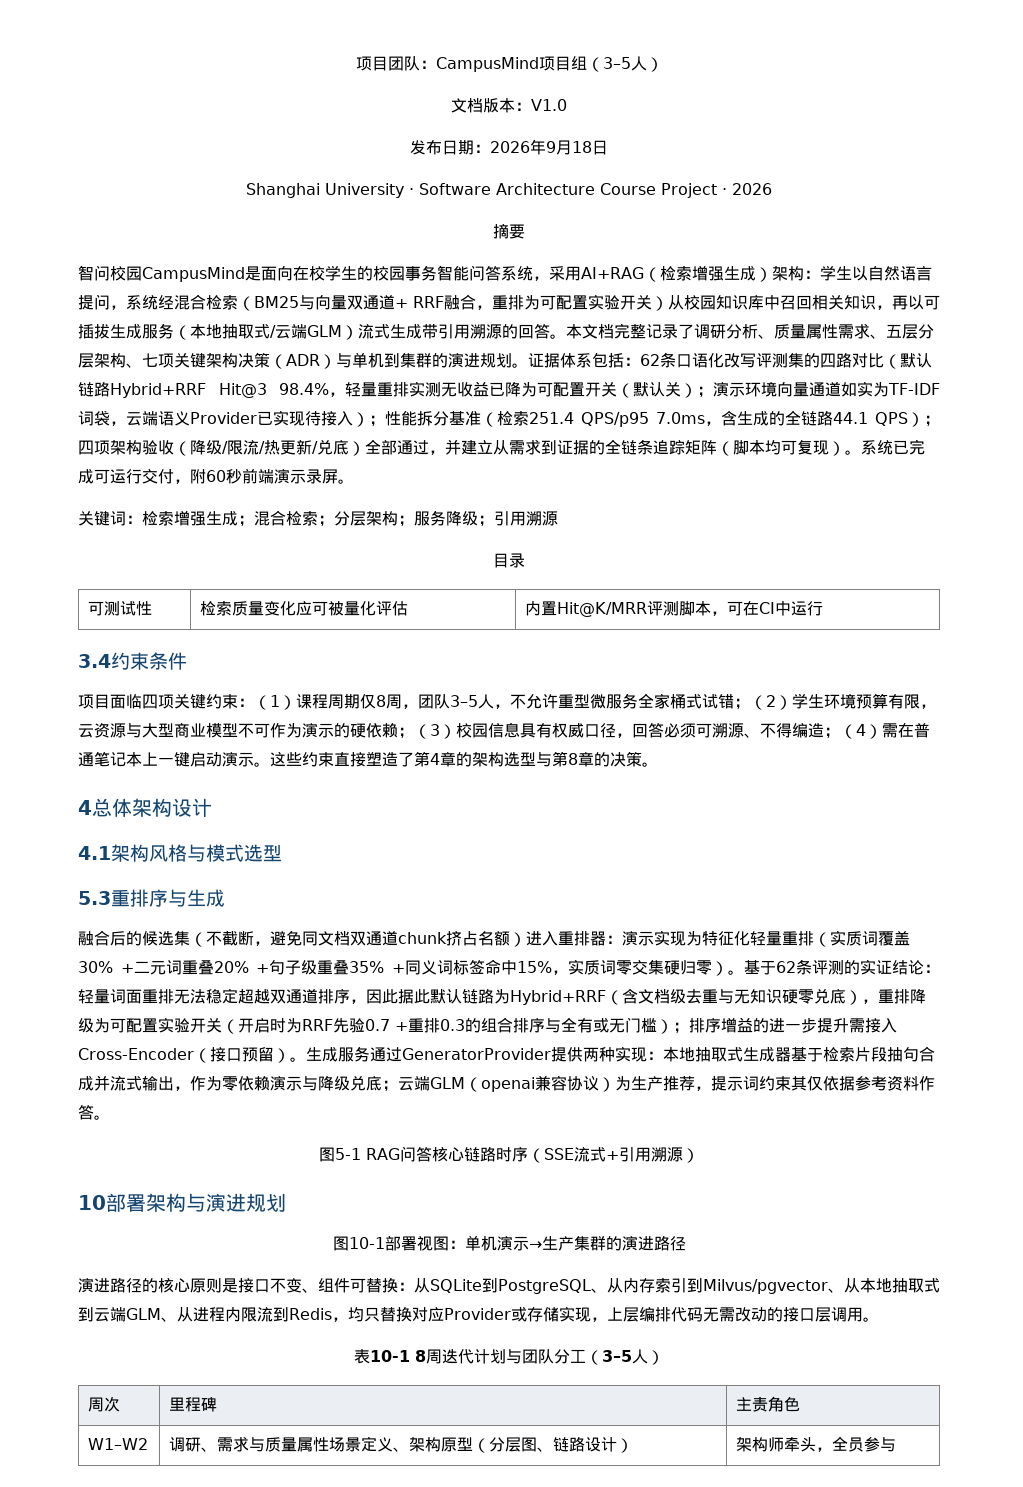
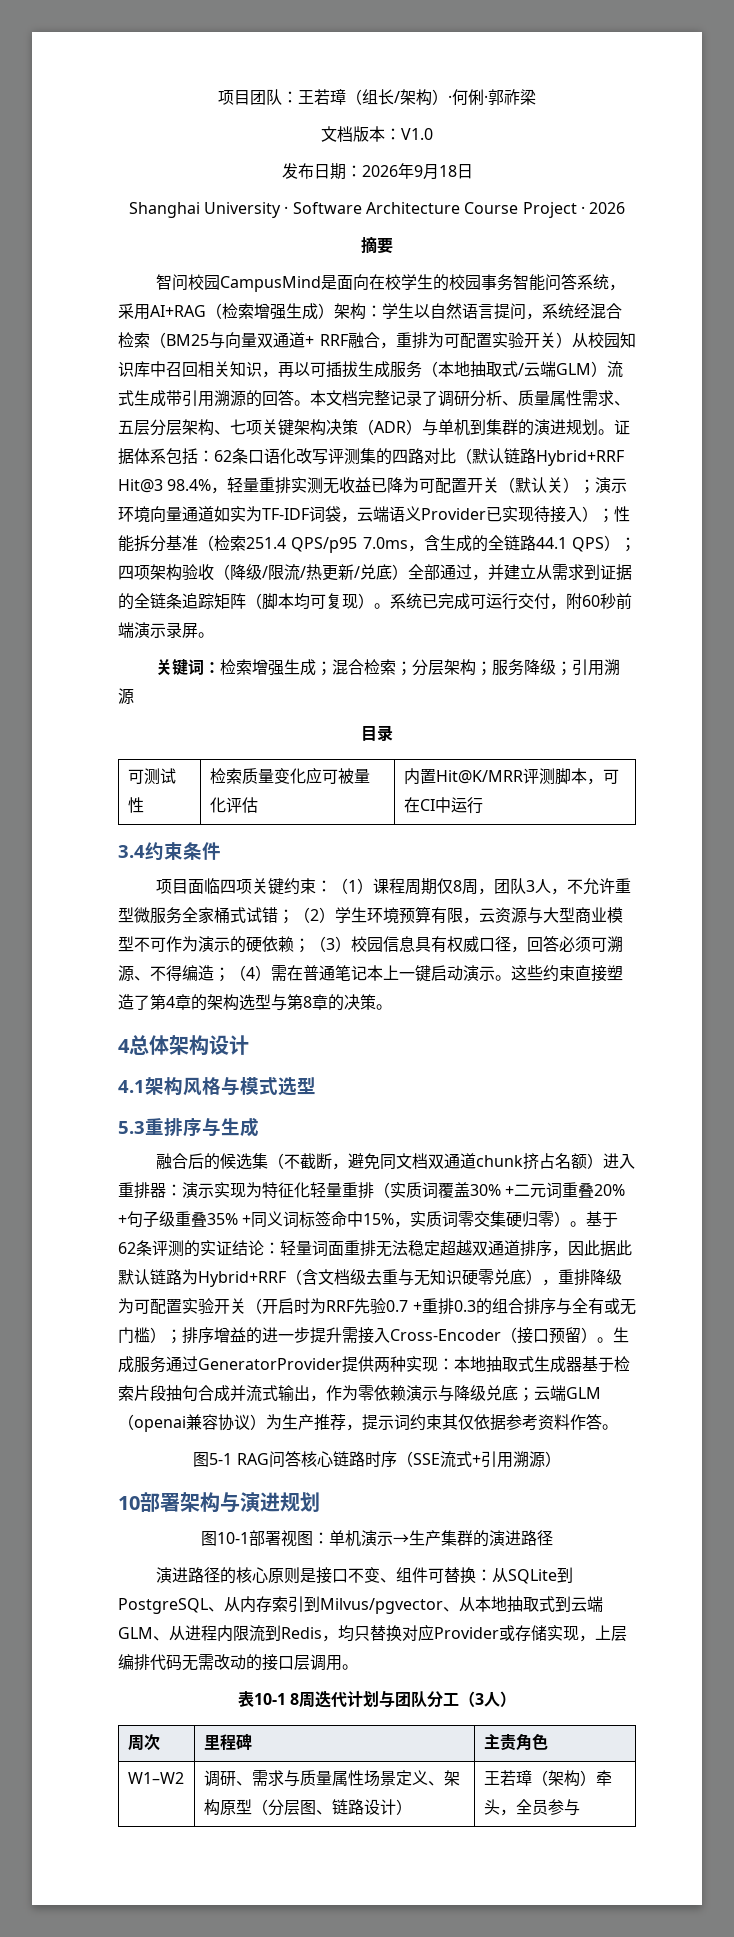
[435,56,663,72] CampusMind项目组（3–5人） -> [298,89,536,106] 王若璋（组长/架构）·何俐·郭祚梁
[450,695,478,707] 3–5 -> [526,880,536,892] 3
[602,1350,632,1362] 3–5 -> [475,1693,485,1705] 3
[736,1437,785,1452] 架构师 -> [483,1770,596,1787] 王若璋（架构）

